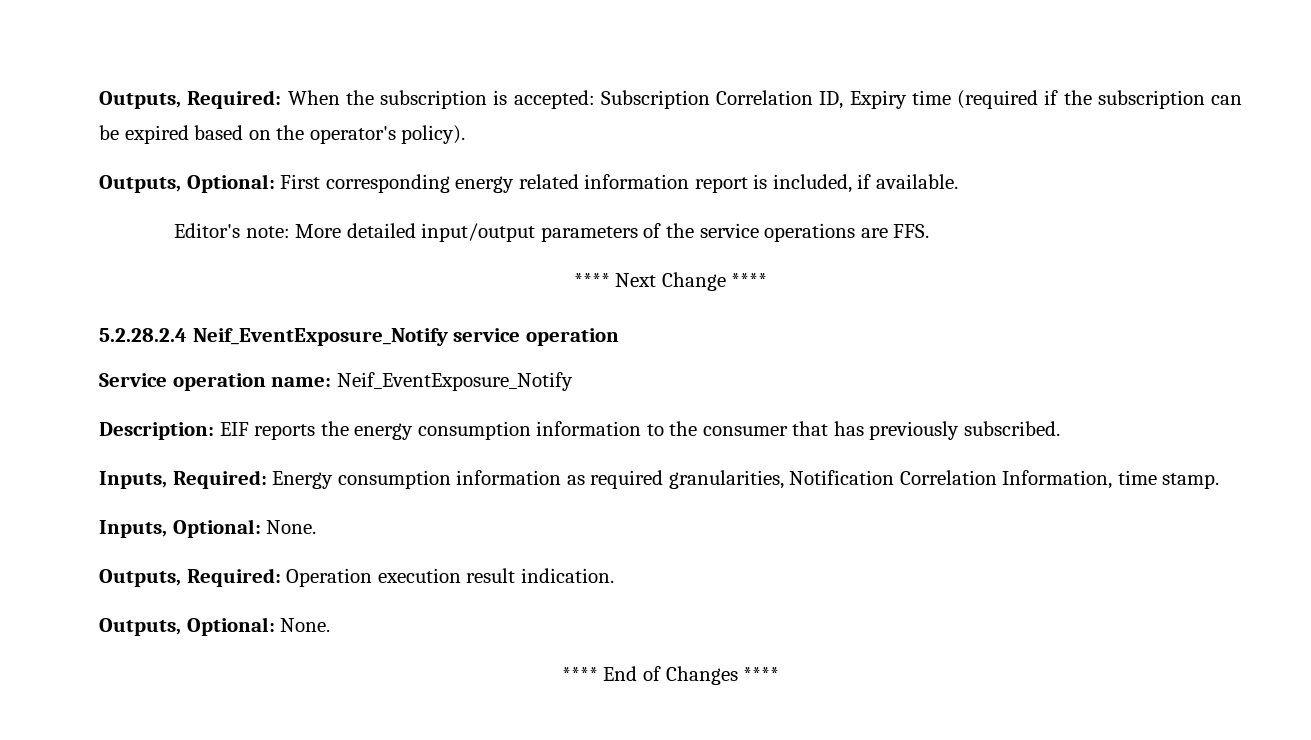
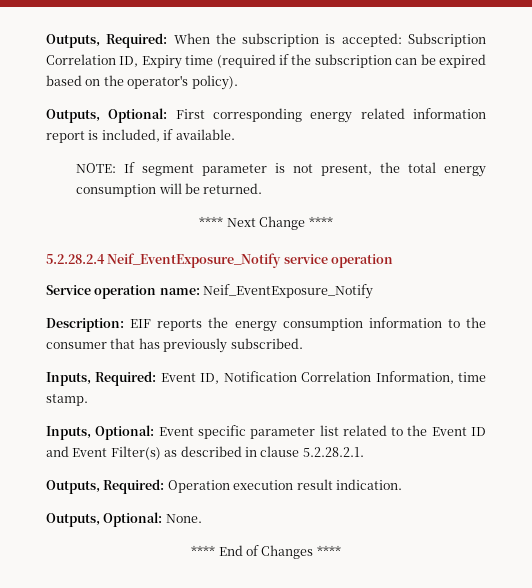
[174,223,930,242] Editor's note: More detailed input/output parameters of the service operations are FFS. -> [76,162,486,177] [76,183,263,197] NOTE: If segment parameter is not present, the total energy consumption will be returned.
[272,470,784,489] Energy consumption information as required granularities, -> [160,373,220,384] Event ID,
[266,520,317,534] None. -> [158,425,487,439] [46,446,364,460] Event specific parameter list related to the Event ID and Event Filter(s) as described in clause 5.2.28.2.1.

